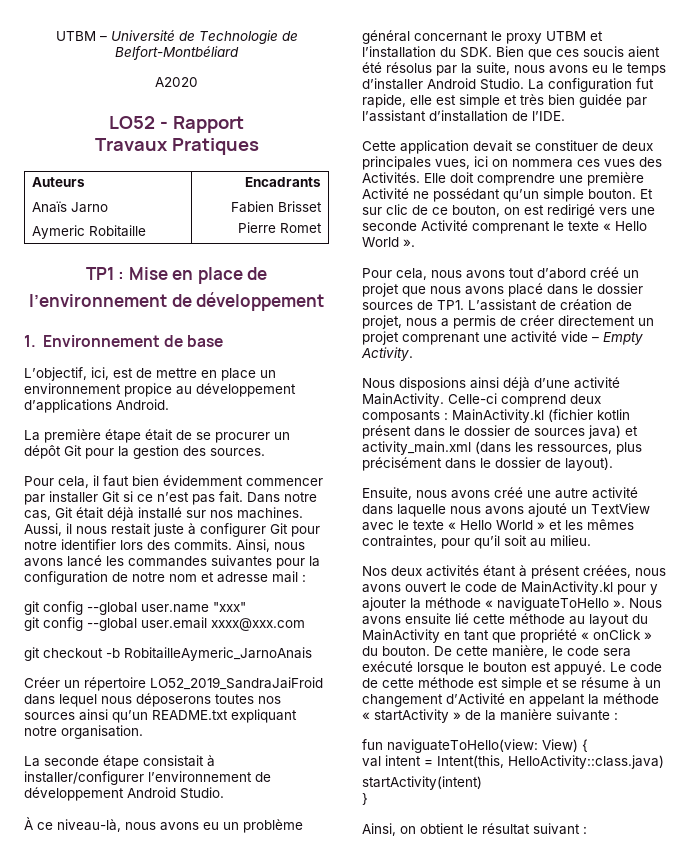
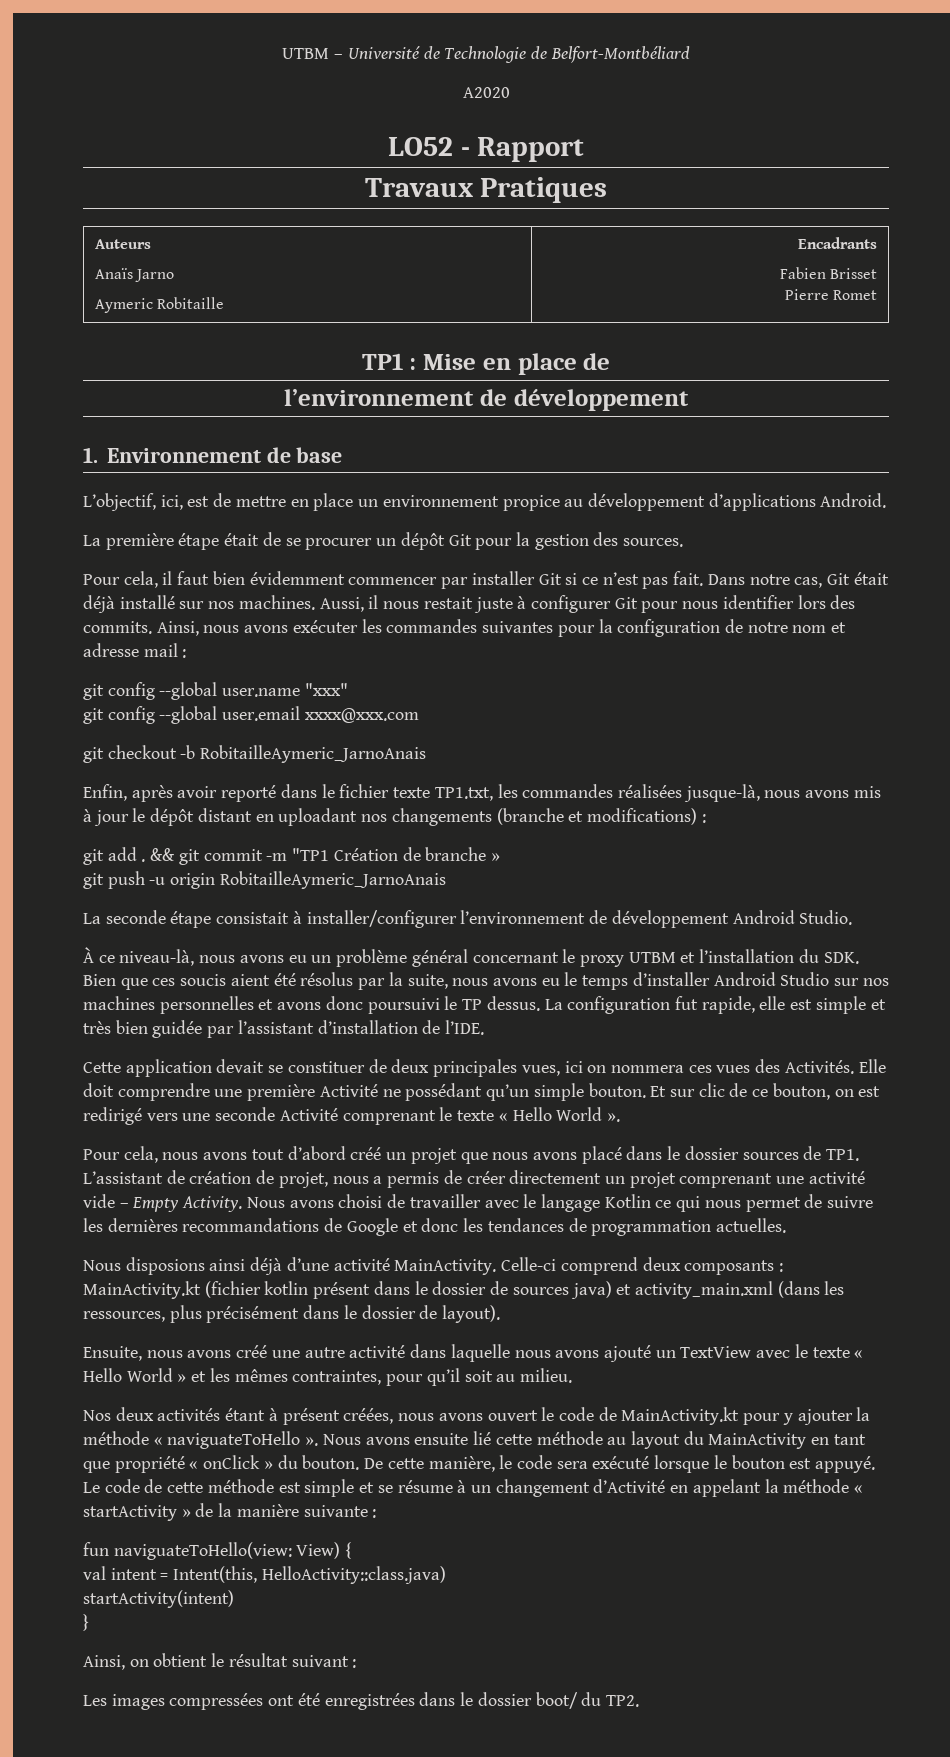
[24,540,57,550] notre -> [682,601,719,609] nous
[67,555,102,567] lancé -> [292,620,358,633] exécuter
[24,677,323,691] [24,693,281,707] [24,709,297,723] [24,725,143,739] Créer un répertoire LO52_2019_SandraJaiFroid dans lequel nous déposerons toutes nos sources ainsi qu’un README.txt expliquant notre organisation. -> [83,784,881,802] [83,808,706,826] [83,847,500,865] [83,871,446,889] Enfin, après avoir reporté dans le fichier texte TP1.txt, les commandes réalisées jusque-là, nous avons mis à jour le dépôt distant en uploadant nos changements (branche et modifications) : // git add . && git commit -m "TP1 Création de branche » // git push -u origin RobitailleAymeric_JarnoAnais
[480,78,524,90] Studio. -> [780,972,889,986] [83,996,540,1014] Studio sur nos machines personnelles et avons donc poursuivi le TP dessus.
(413, 354) none -> [246,1194,874,1212] [83,1218,786,1236] Nous avons choisi de travailler avec le langage Kotlin ce qui nous permet de suivre les dernières recommandations de Google et donc les tendances de programmation actuelles.
[452,409,544,423] MainActivity.kl -> [83,1281,201,1299] MainActivity.kt
[521,581,613,595] MainActivity.kl -> [621,1407,740,1425] MainActivity.kt
(587, 830) none -> [83,1692,639,1710] // Les images compressées ont été enregistrées dans le dossier boot/ du TP2.

